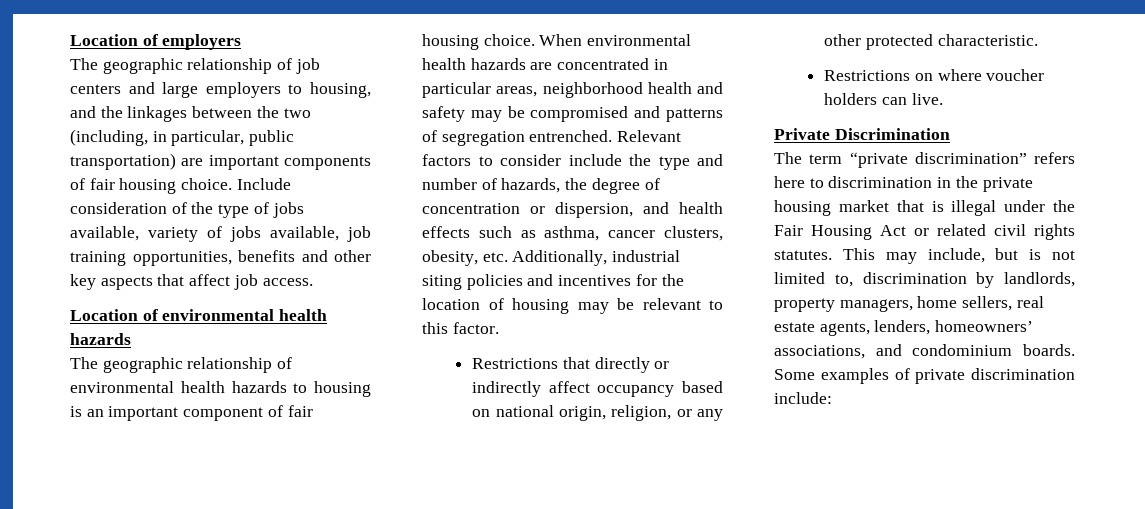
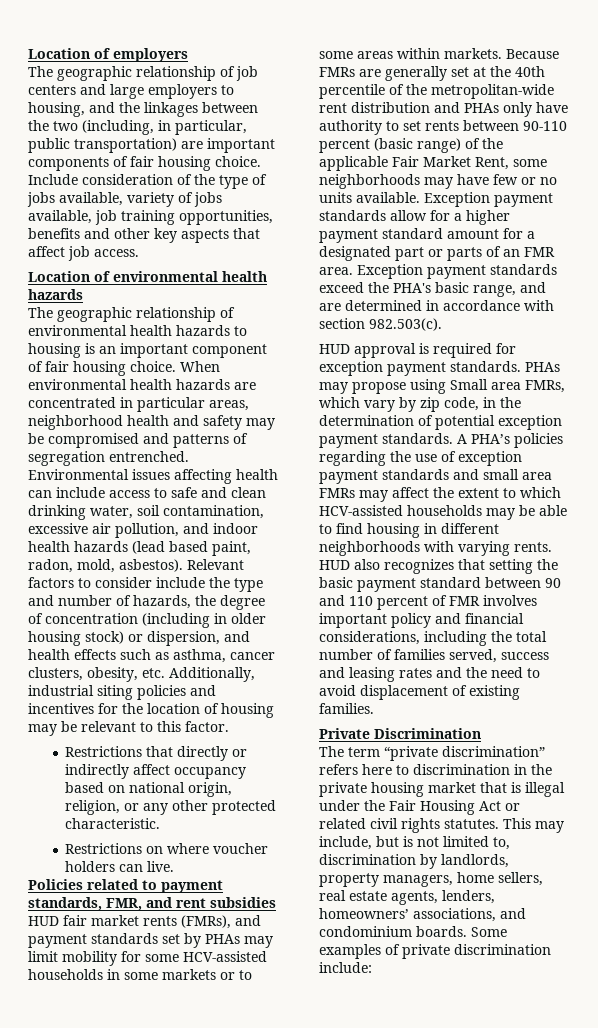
(613, 136) none -> [28,469,278,484] [28,487,266,498] [28,505,264,520] [28,523,258,538] [28,541,251,556] [28,559,183,573] Environmental issues affecting health can include access to safe and clean drinking water, soil contamination, excessive air pollution, and indoor health hazards (lead based paint, radon, mold, asbestos).
(520, 208) none -> [142,613,266,628] [28,631,124,646] (including in older housing stock)
(943, 99) none -> [28,879,223,893] [28,897,276,911] [28,915,261,929] [28,933,273,948] [28,951,267,966] [28,969,252,980] [319,48,559,59] [319,66,545,81] [319,84,554,99] [319,102,568,117] [319,120,567,135] [319,138,503,153] [319,156,547,171] [319,174,557,189] [319,192,553,207] [319,210,510,225] [319,228,535,243] [319,246,555,261] [319,264,557,279] [319,282,546,297] [319,300,554,311] [319,318,442,331] [319,343,516,358] [319,361,560,376] [319,379,565,394] [319,397,521,412] [319,415,562,430] [319,433,563,448] [319,451,522,466] [319,469,552,484] [319,487,561,502] [319,505,567,520] [319,523,499,538] [319,541,552,556] [319,559,558,574] [319,577,561,592] [319,595,537,610] [319,613,524,628] [319,631,547,646] [319,649,549,663] [319,667,540,682] [319,685,520,700] [319,703,374,714] // Policies related to payment standards, FMR, and rent subsidies HUD fair market rents (FMRs), and payment standards set by PHAs may limit mobility for some HCV-assisted households in some markets or to some areas within markets. Because FMRs are generally set at the 40th percentile of the metropolitan-wide rent distribution and PHAs only have authority to set rents between 90-110 percent (basic range) of the applicable Fair Market Rent, some neighborhoods may have few or no units available. Exception payment standards allow for a higher payment standard amount for a designated part or parts of an FMR area. Exception payment standards exceed the PHA's basic range, and are determined in accordance with section 982.503(c). // HUD approval is required for exception payment standards. PHAs may propose using Small area FMRs, which vary by zip code, in the determination of potential exception payment standards. A PHA’s policies regarding the use of exception payment standards and small area FMRs may affect the extent to which HCV-assisted households may be able to find housing in different neighborhoods with varying rents. HUD also recognizes that setting the basic payment standard between 90 and 110 percent of FMR involves important policy and financial considerations, including the total number of families served, success and leasing rates and the need to avoid displacement of existing families.

